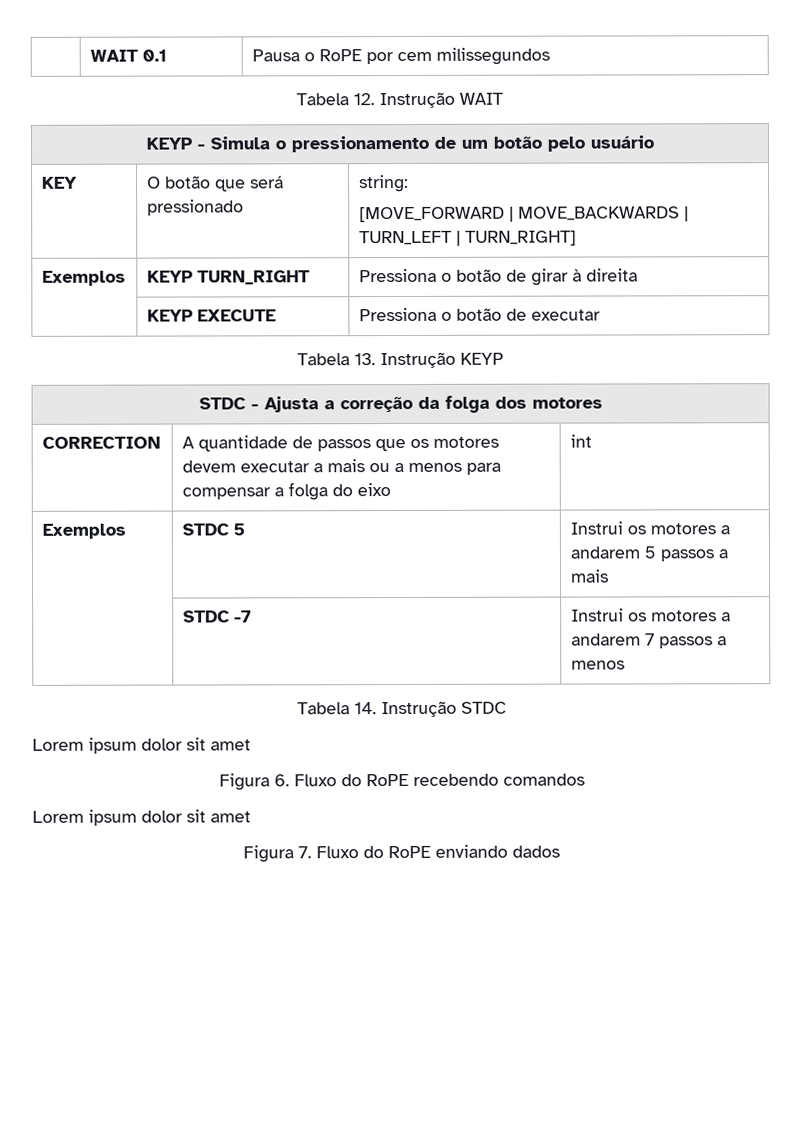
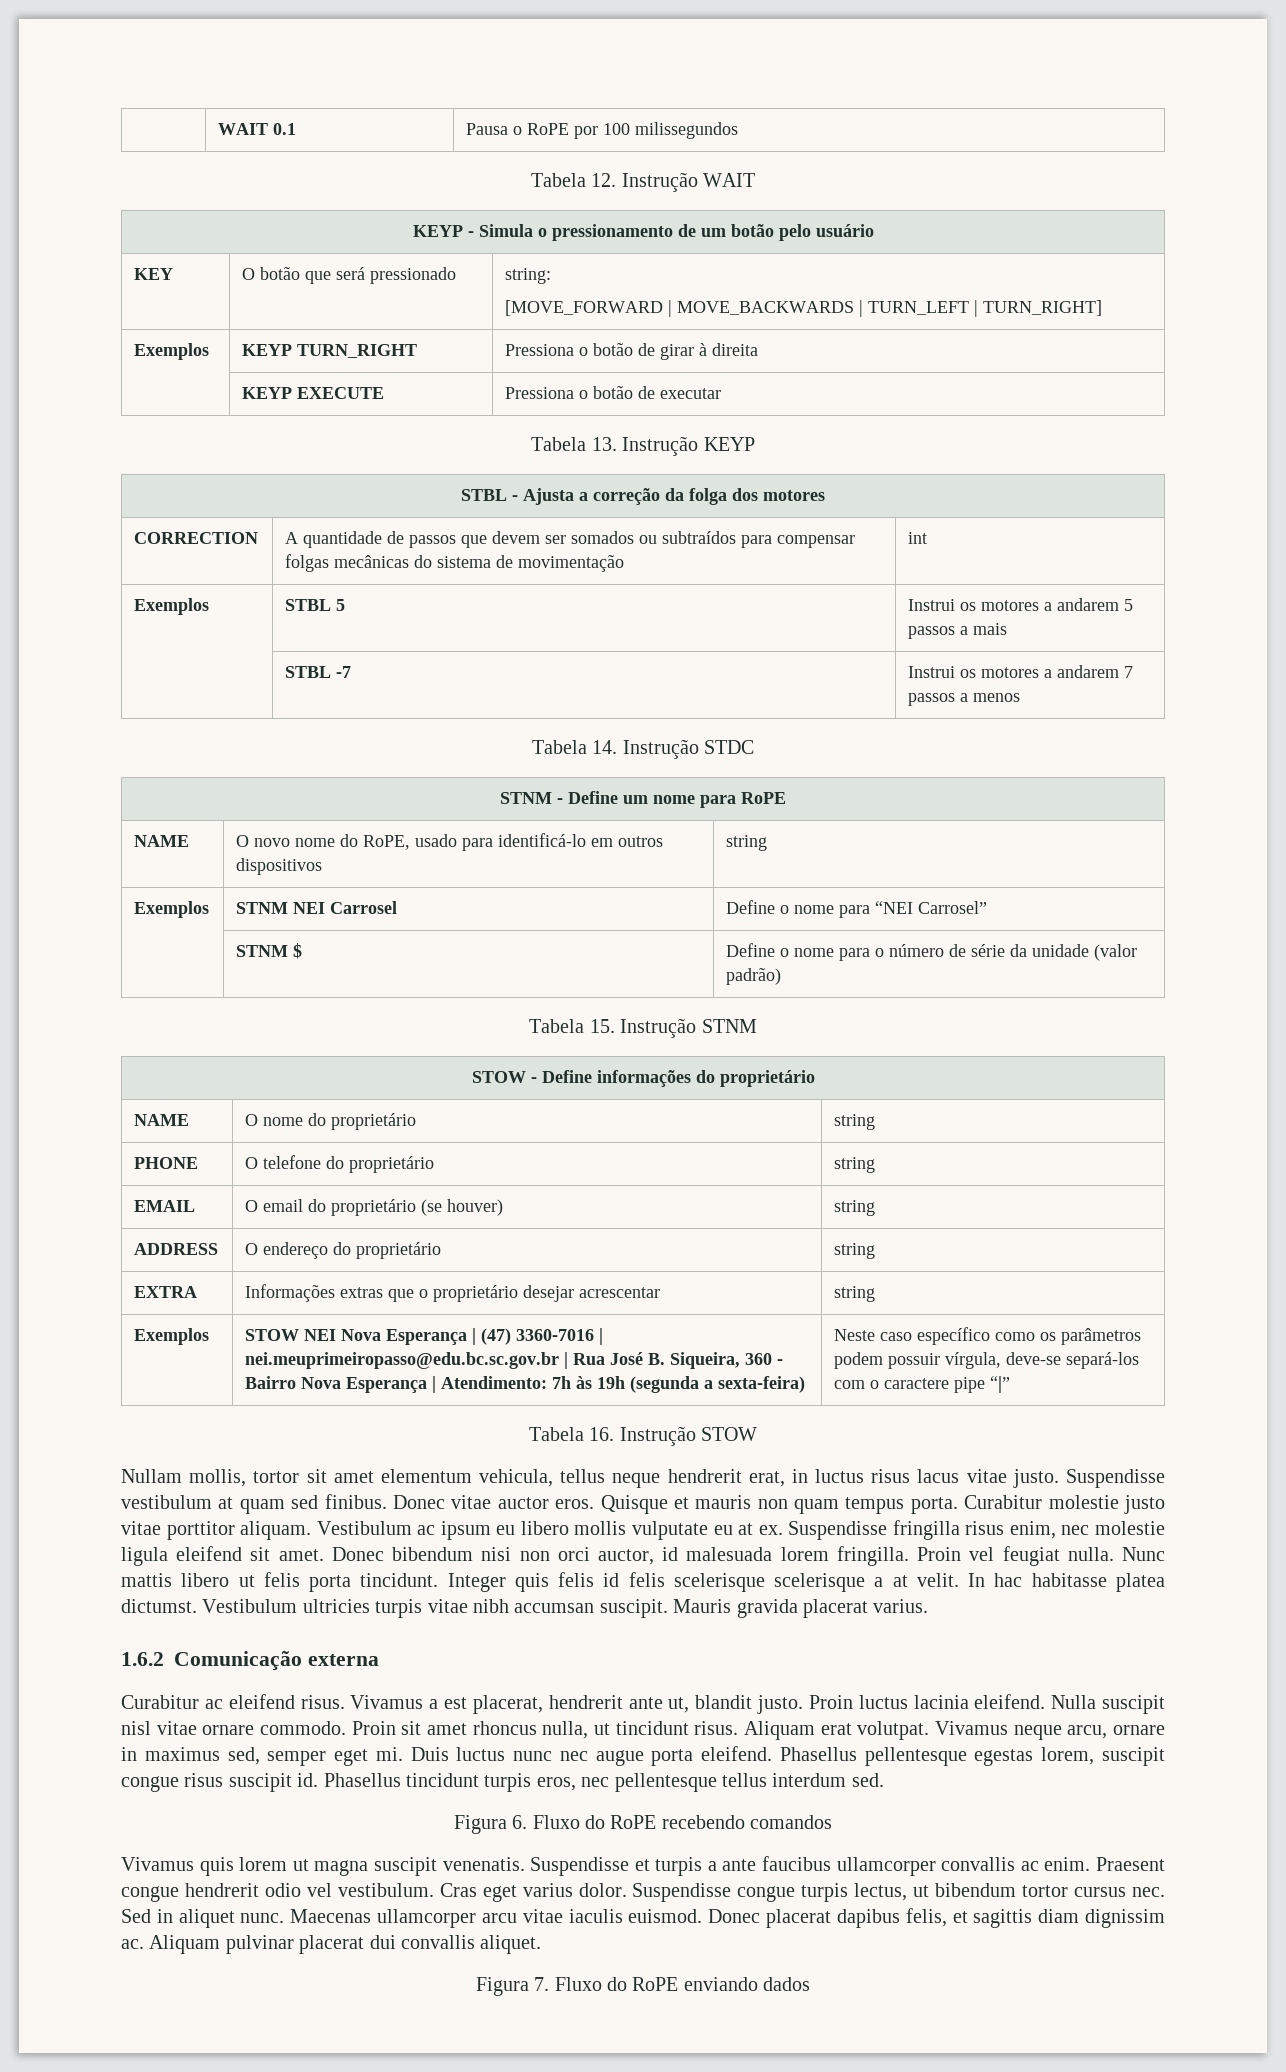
[396,51,432,62] cem -> [603,123,631,135] 100
[198,397,246,410] STDC -> [461,489,507,501] STBL
[409,436,499,448] [181,459,501,475] [181,482,391,501] os motores devem executar a mais ou a menos para compensar a folga do eixo -> [492,531,856,548] [285,554,625,572] devem ser somados ou subtraídos para compensar folgas mecânicas do sistema de movimentação
[181,523,229,536] STDC -> [285,599,332,611] STBL
[182,610,230,623] STDC -> [285,666,332,678] STBL
[32,737,251,754] // Lorem ipsum dolor sit amet -> [500,791,786,808] [134,835,190,847] [236,833,664,851] [236,858,323,875] [726,835,768,851] [134,901,210,918] [236,901,398,914] [726,900,988,918] [236,943,303,959] [726,943,1138,961] [726,968,782,985] [529,1018,757,1038] [471,1070,815,1087] [134,1114,190,1126] [245,1113,417,1130] [834,1114,876,1130] [134,1157,199,1169] [245,1155,435,1173] [834,1157,876,1173] [134,1200,196,1212] [245,1199,504,1216] [834,1200,876,1216] [134,1243,219,1255] [245,1242,442,1259] [834,1243,876,1259] [134,1286,198,1298] [245,1284,661,1302] [834,1286,876,1302] [134,1328,210,1345] [245,1328,604,1345] [245,1352,784,1369] [245,1376,806,1393] [834,1327,1142,1345] [834,1352,1140,1369] [834,1376,1011,1393] [528,1426,758,1446] [121,1469,1165,1488] [121,1494,1166,1514] [121,1520,1165,1540] [121,1546,1165,1566] [121,1572,1166,1592] [121,1599,929,1618] [121,1651,379,1671] [121,1694,1166,1714] [121,1721,1165,1740] [121,1746,1165,1766] [121,1773,884,1792] // STNM - Define um nome para RoPE // NAME | O novo nome do RoPE, usado para identificá-lo em outros dispositivos | string // Exemplos | STNM NEI Carrosel | Define o nome para “NEI Carrosel” // | STNM $ | Define o nome para o número de série da unidade (valor padrão) // Tabela 15. Instrução STNM // STOW - Define informações do proprietário // NAME | O nome do proprietário | string // PHONE | O telefone do proprietário | string // EMAIL | O email do proprietário (se houver) | string // ADDRESS | O endereço do proprietário | string // EXTRA | Informações extras que o proprietário desejar acrescentar | string // Exemplos | STOW NEI Nova Esperança | (47) 3360-7016 | nei.meuprimeiropasso@edu.bc.sc.gov.br | Rua José B. Siqueira, 360 - Bairro Nova Esperança | Atendimento: 7h às 19h (segunda a sexta-feira) | Neste caso específico como os parâmetros podem possuir vírgula, deve-se separá-los com o caractere pipe “|” // Tabela 16. Instrução STOW // Nullam mollis, tortor sit amet elementum vehicula, tellus neque hendrerit erat, in luctus risus lacus vitae justo. Suspendisse vestibulum at quam sed finibus. Donec vitae auctor eros. Quisque et mauris non quam tempus porta. Curabitur molestie justo vitae porttitor aliquam. Vestibulum ac ipsum eu libero mollis vulputate eu at ex. Suspendisse fringilla risus enim, nec molestie ligula eleifend sit amet. Donec bibendum nisi non orci auctor, id malesuada lorem fringilla. Proin vel feugiat nulla. Nunc mattis libero ut felis porta tincidunt. Integer quis felis id felis scelerisque scelerisque a at velit. In hac habitasse platea dictumst. Vestibulum ultricies turpis vitae nibh accumsan suscipit. Mauris gravida placerat varius. // 1.6.2 Comunicação externa // Curabitur ac eleifend risus. Vivamus a est placerat, hendrerit ante ut, blandit justo. Proin luctus lacinia eleifend. Nulla suscipit nisl vitae ornare commodo. Proin sit amet rhoncus nulla, ut tincidunt risus. Aliquam erat volutpat. Vivamus neque arcu, ornare in maximus sed, semper eget mi. Duis luctus nunc nec augue porta eleifend. Phasellus pellentesque egestas lorem, suscipit congue risus suscipit id. Phasellus tincidunt turpis eros, nec pellentesque tellus interdum sed.
[32,809,251,826] Lorem ipsum dolor sit amet -> [121,1856,1166,1876] [121,1883,1166,1902] [121,1908,1166,1928] [121,1935,542,1954] Vivamus quis lorem ut magna suscipit venenatis. Suspendisse et turpis a ante faucibus ullamcorper convallis ac enim. Praesent congue hendrerit odio vel vestibulum. Cras eget varius dolor. Suspendisse congue turpis lectus, ut bibendum tortor cursus nec. Sed in aliquet nunc. Maecenas ullamcorper arcu vitae iaculis euismod. Donec placerat dapibus felis, et sagittis diam dignissim ac. Aliquam pulvinar placerat dui convallis aliquet.

